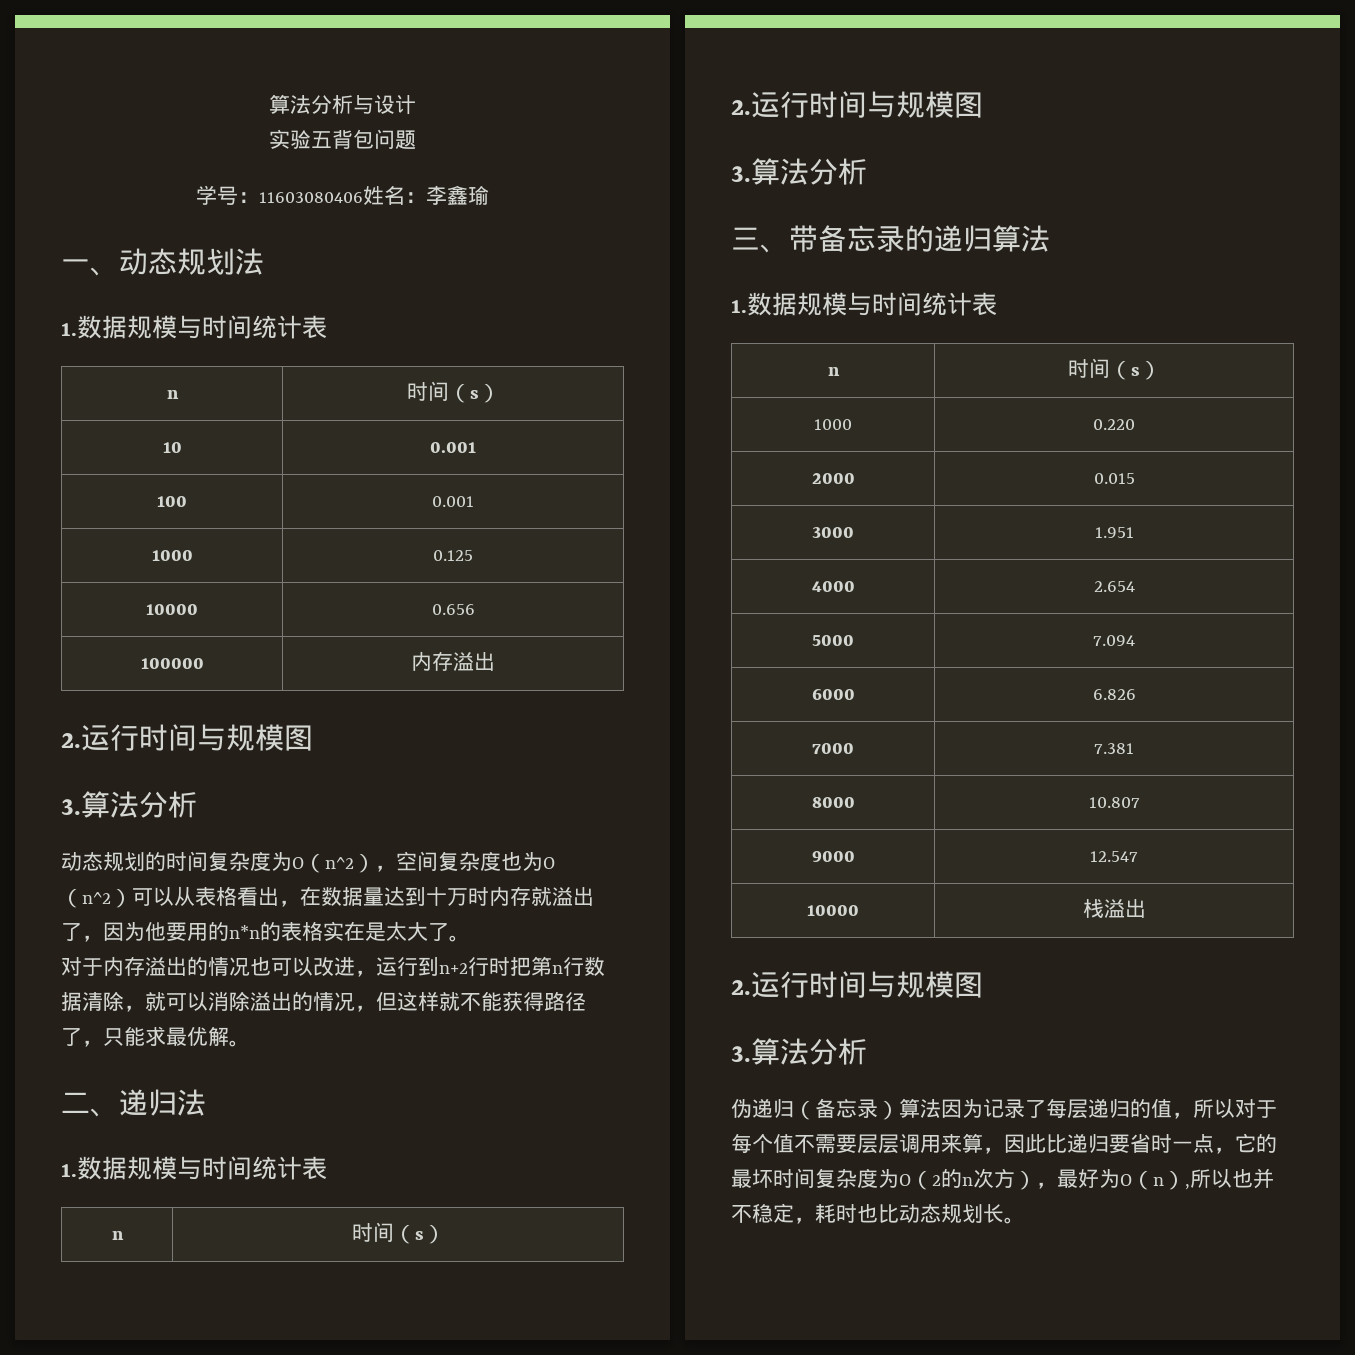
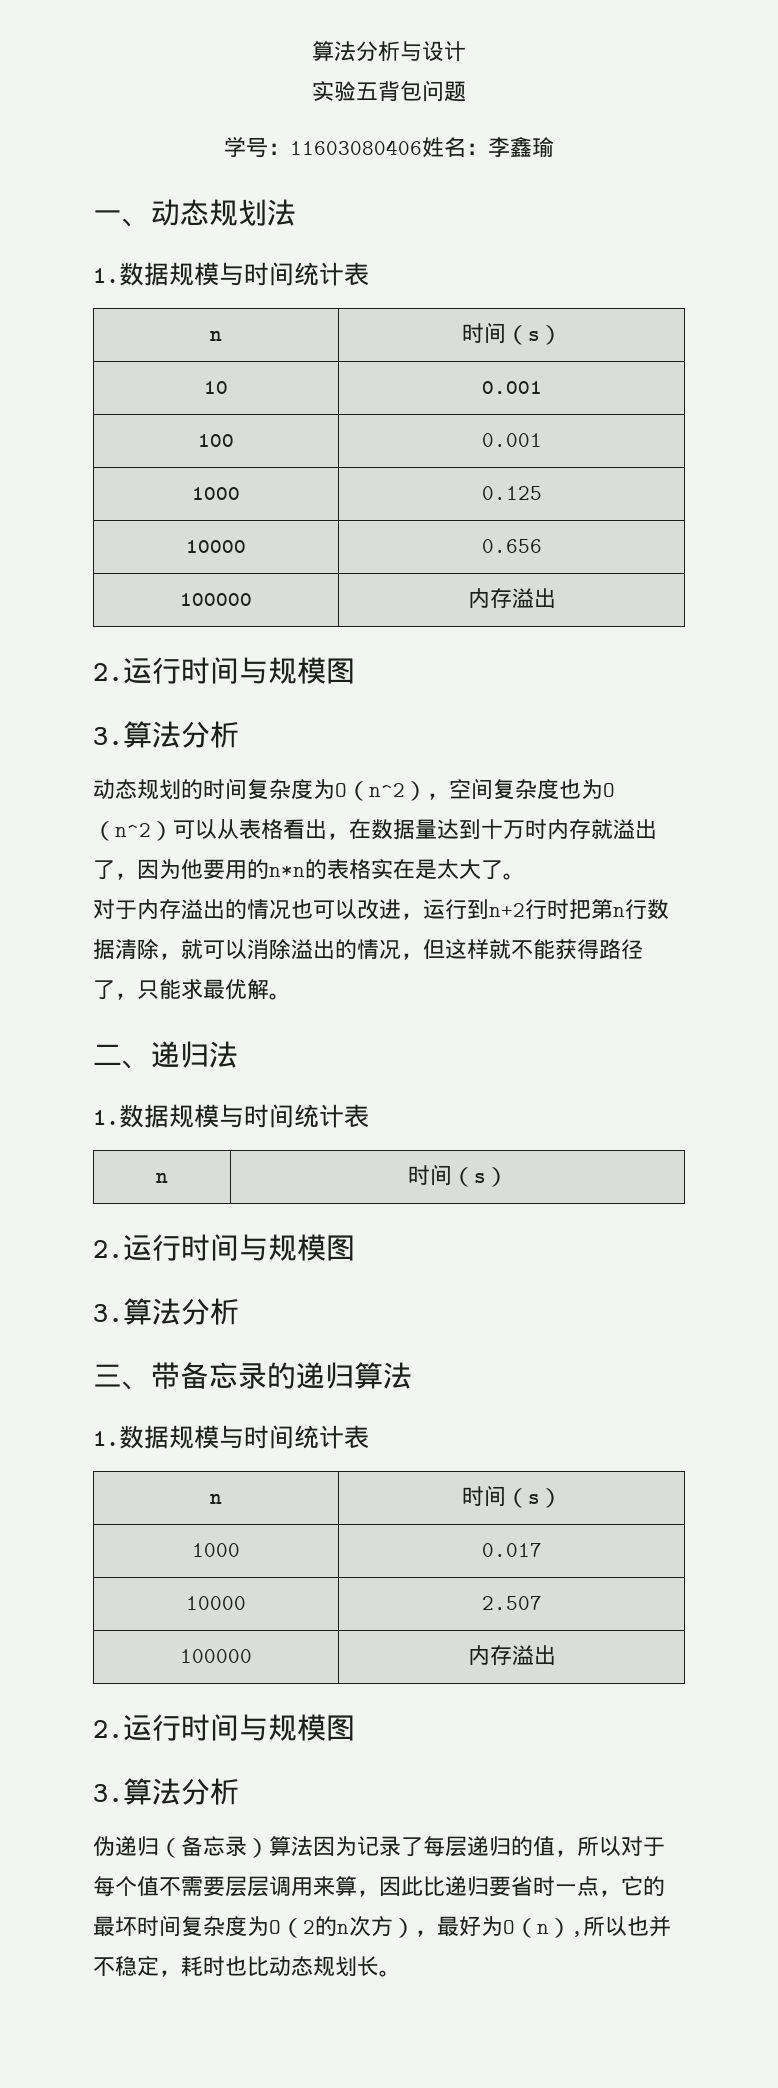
[1093,419,1135,430] [811,473,855,484] [1093,473,1135,484] [812,527,854,538] [1094,527,1134,538] [811,581,855,592] [1093,581,1135,592] [812,635,854,646] [1093,635,1135,646] [811,689,855,700] [1092,689,1136,700] [812,743,854,754] [1094,743,1134,754] [811,797,855,808] [1088,797,1140,808] [811,851,855,862] [1090,851,1138,862] [807,905,859,916] [1082,899,1104,918] 0.220 // 2000 | 0.015 // 3000 | 1.951 // 4000 | 2.654 // 5000 | 7.094 // 6000 | 6.826 // 7000 | 7.381 // 8000 | 10.807 // 9000 | 12.547 // 10000 | 栈 -> [481,1543,542,1557] [186,1596,246,1610] [481,1596,542,1610] [180,1649,252,1663] [467,1645,512,1665] 0.017 // 10000 | 2.507 // 100000 | 内存

